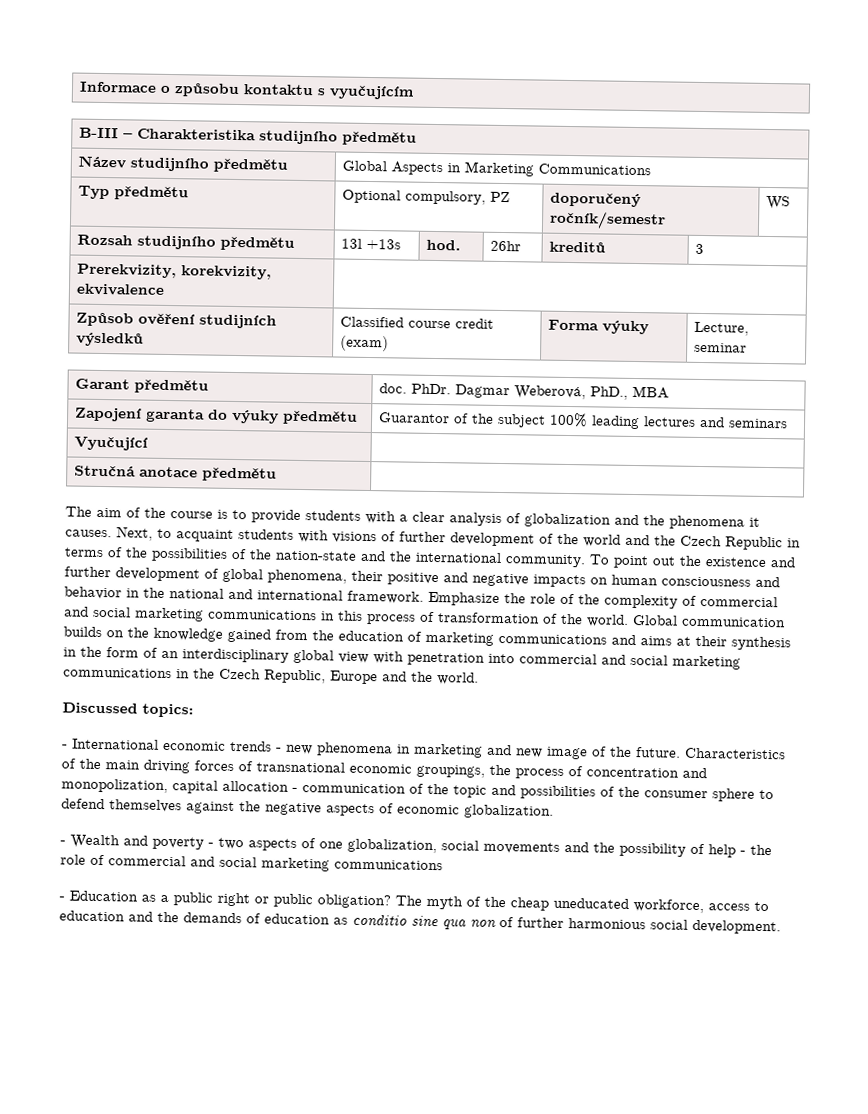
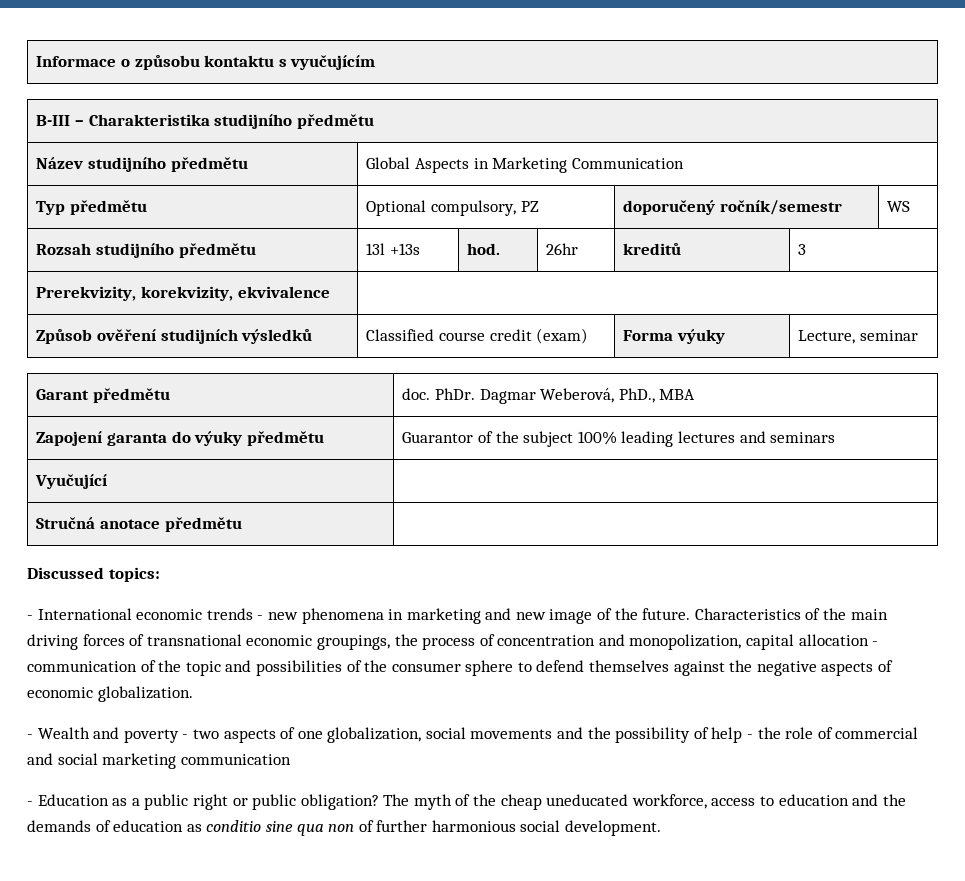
[537,163,651,176] Communications -> [571,158,684,169] Communication
[65,506,760,530] [65,526,801,551] [64,547,796,569] [64,566,780,588] [64,586,778,609] [64,606,786,628] [63,626,791,651] [63,646,741,670] [63,667,479,685] // The aim of the course is to provide students with a clear analysis of globalization and the phenomena it causes. Next, to acquaint students with visions of further development of the world and the Czech Republic in terms of the possibilities of the nation-state and the international community. To point out the existence and further development of global phenomena, their positive and negative impacts on human consciousness and behavior in the national and international framework. Emphasize the role of the complexity of commercial and social marketing communications in this process of transformation of the world. Global communication builds on the knowledge gained from the education of marketing communications and aims at their synthesis in the form of an interdisciplinary global view with penetration into commercial and social marketing communications in the Czech Republic, Europe and the world. -> (242, 524) none
[334,859,443,871] communications -> [180,754,291,765] communication

